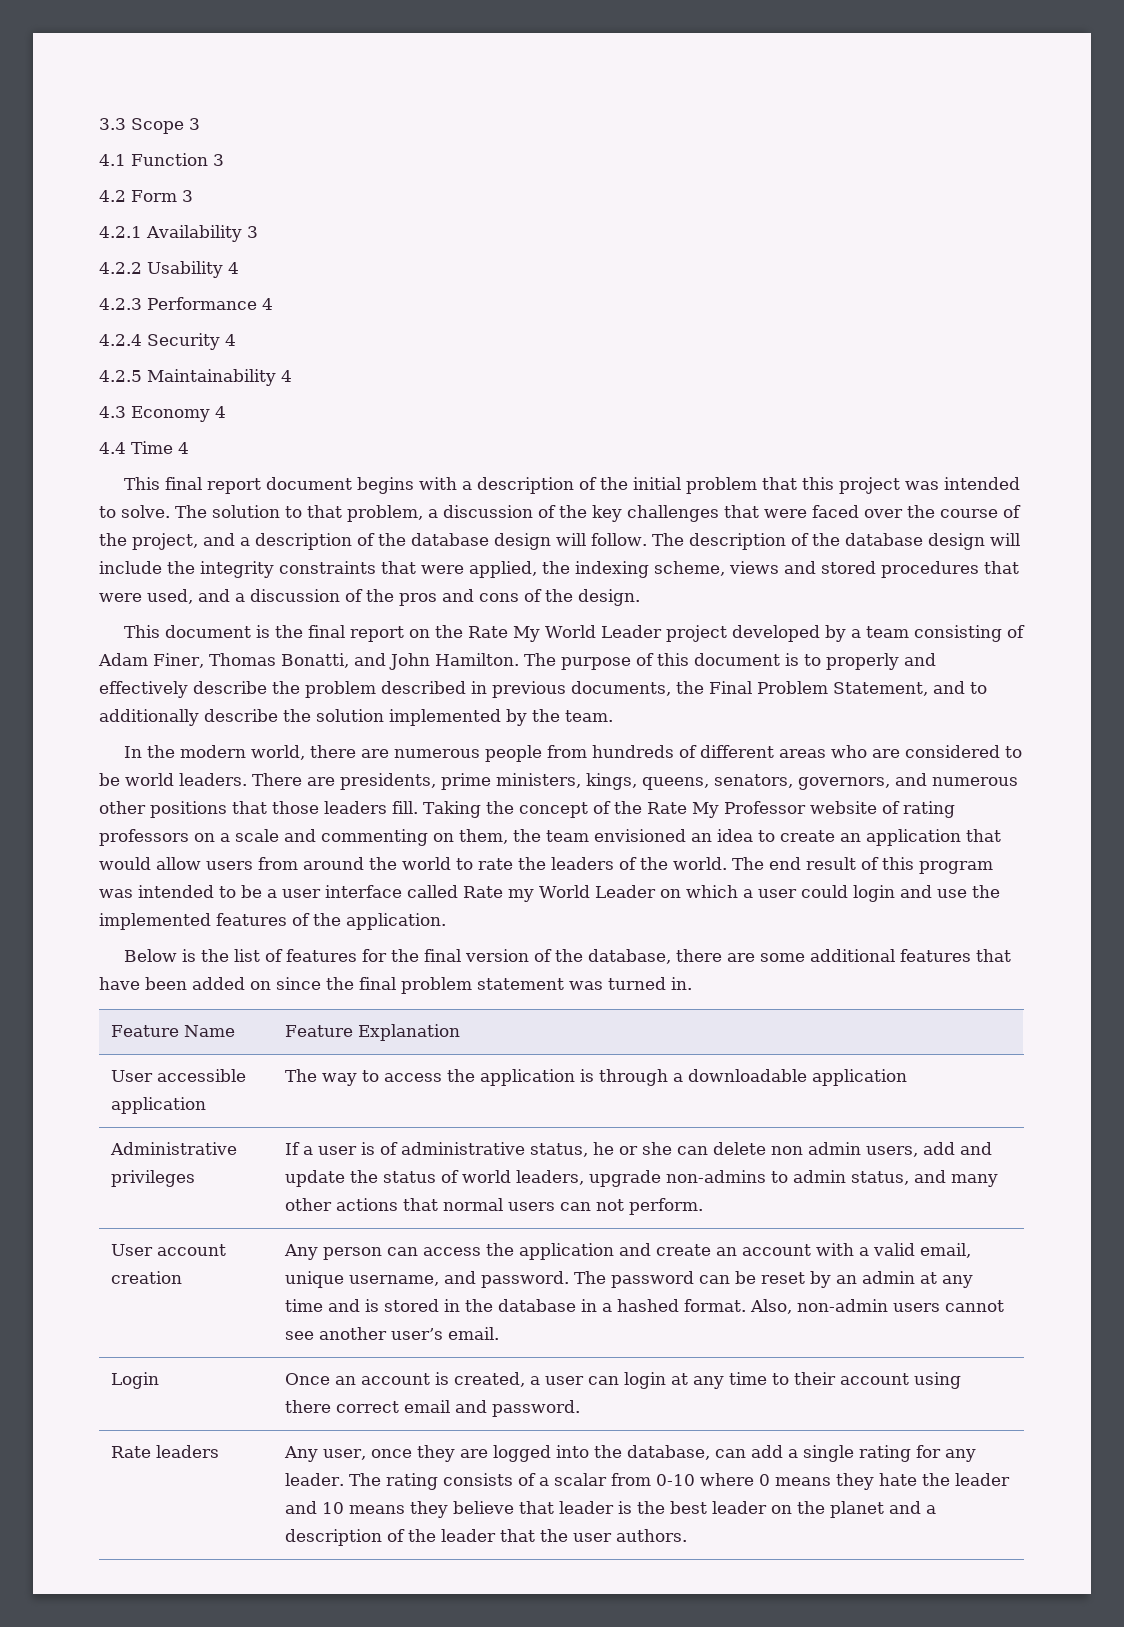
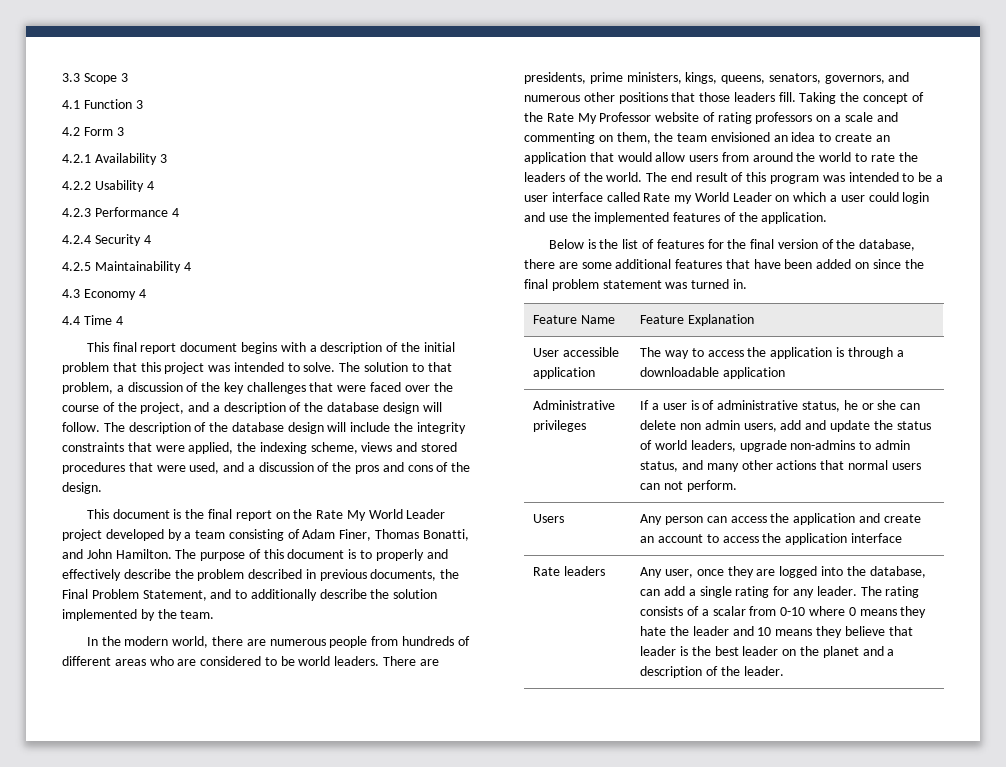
[111,1244,227,1256] [111,1271,183,1284] User account creation -> [533,514,565,523] Users
[816,1243,972,1258] [285,1271,974,1288] [285,1299,1005,1314] [285,1327,500,1340] [111,1372,160,1389] [285,1372,962,1389] [285,1400,581,1417] with a valid email, unique username, and password. The password can be reset by an admin at any time and is stored in the database in a hashed format. Also, non-admin users cannot see another user’s email. // Login | Once an account is created, a user can login at any time to their account using there correct email and password. -> [706,533,903,545] to access the application interface
[441,1529,688,1542] leader that the user authors. -> [743,666,784,676] leader.

